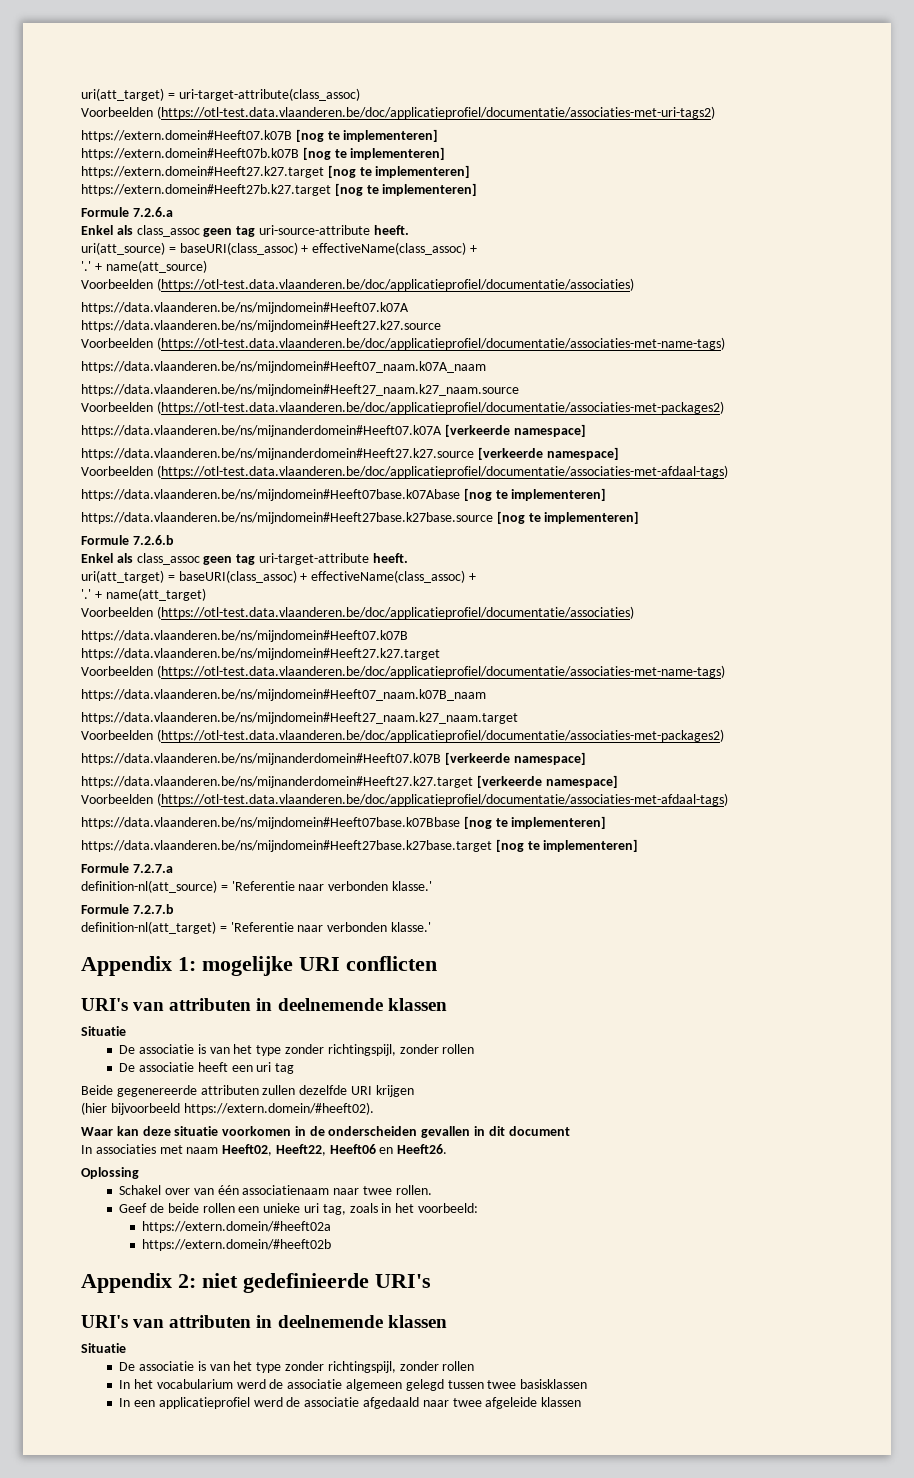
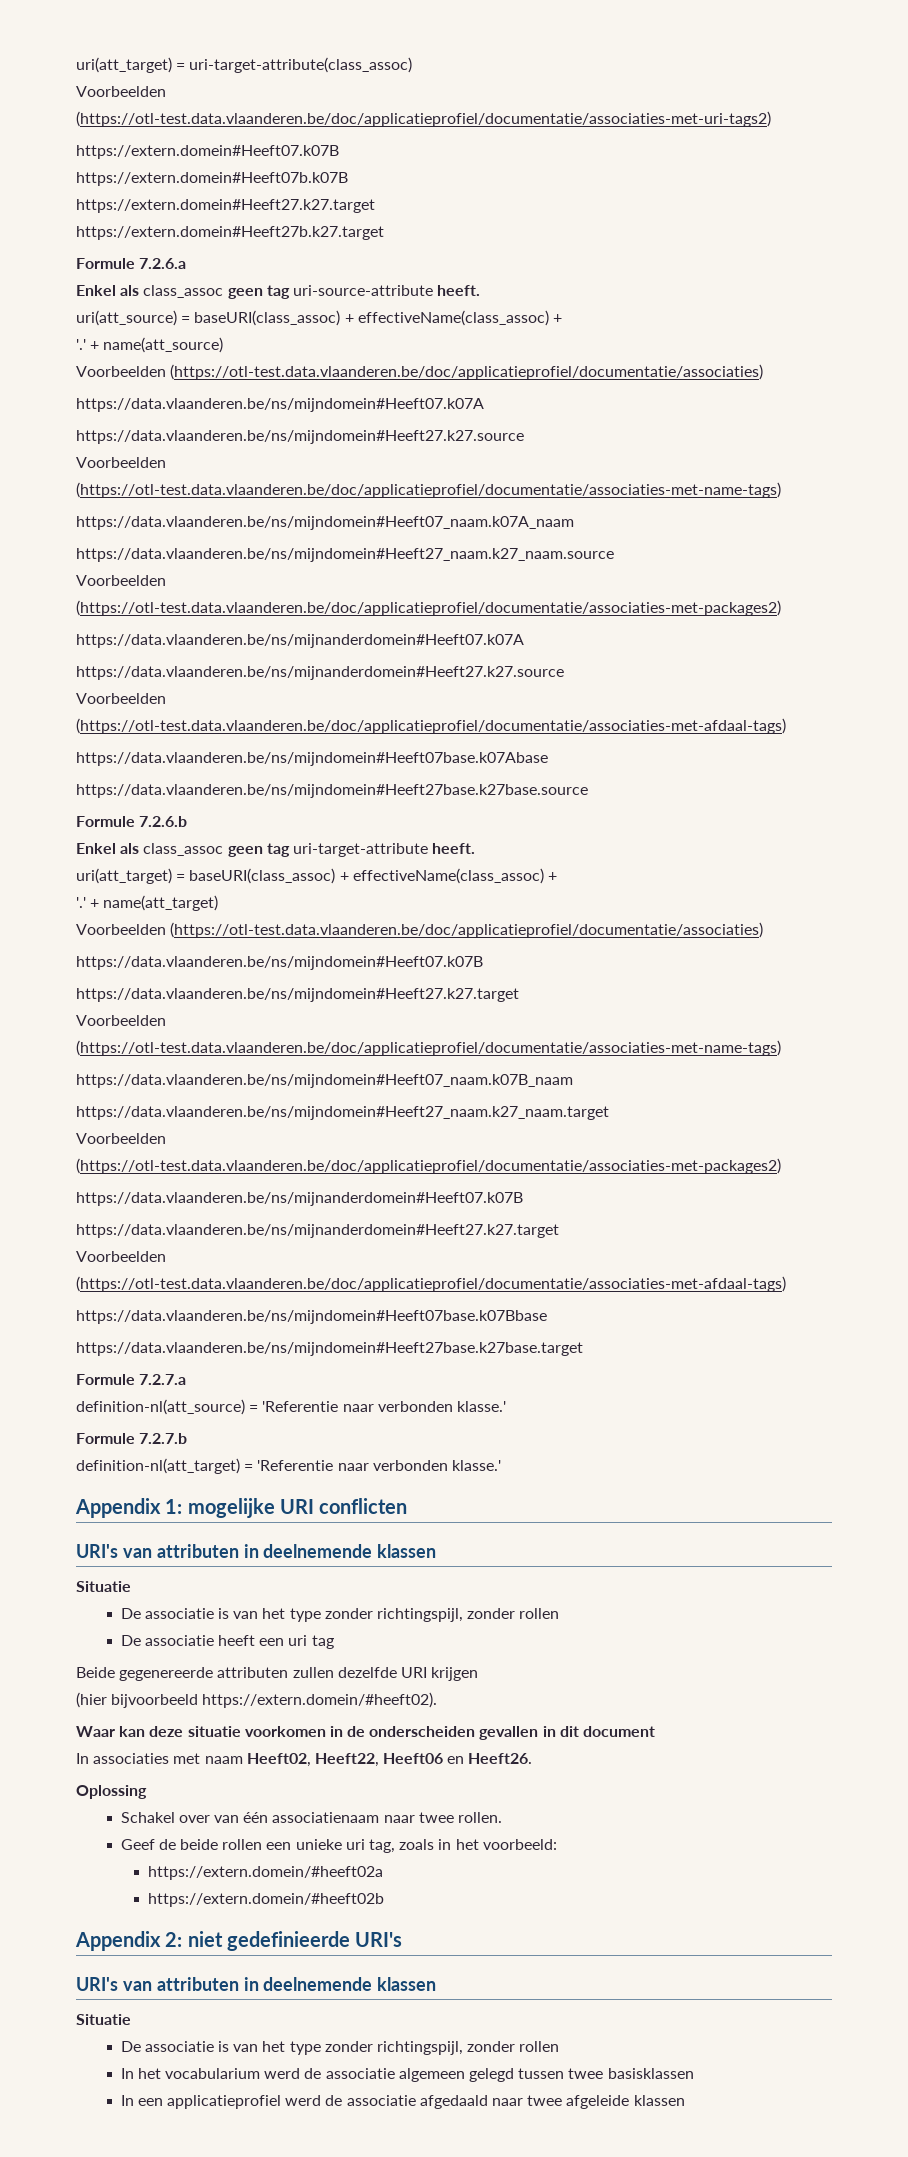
[295,129,439,142] [81,147,446,160] [81,165,471,178] [81,183,478,196] [nog te implementeren] // https://extern.domein#Heeft07b.k07B [nog te implementeren] // https://extern.domein#Heeft27.k27.target [nog te implementeren] // https://extern.domein#Heeft27b.k27.target [nog te implementeren] -> [76,172,348,186] [76,199,375,213] [76,226,384,240] // https://extern.domein#Heeft07b.k07B // https://extern.domein#Heeft27.k27.target // https://extern.domein#Heeft27b.k27.target
[444,424,586,437] [verkeerde namespace] -> (524, 641) none
[477,447,619,460] [verkeerde namespace] -> (564, 673) none
[463,488,607,501] [81,511,640,524] [nog te implementeren] // https://data.vlaanderen.be/ns/mijndomein#Heeft27base.k27base.source [nog te implementeren] -> [76,784,588,798] // https://data.vlaanderen.be/ns/mijndomein#Heeft27base.k27base.source
[444,752,586,765] [verkeerde namespace] -> (523, 1199) none
[476,775,618,788] [verkeerde namespace] -> (559, 1231) none
[463,816,607,829] [81,839,639,852] [nog te implementeren] // https://data.vlaanderen.be/ns/mijndomein#Heeft27base.k27base.target [nog te implementeren] -> [76,1342,583,1356] // https://data.vlaanderen.be/ns/mijndomein#Heeft27base.k27base.target

